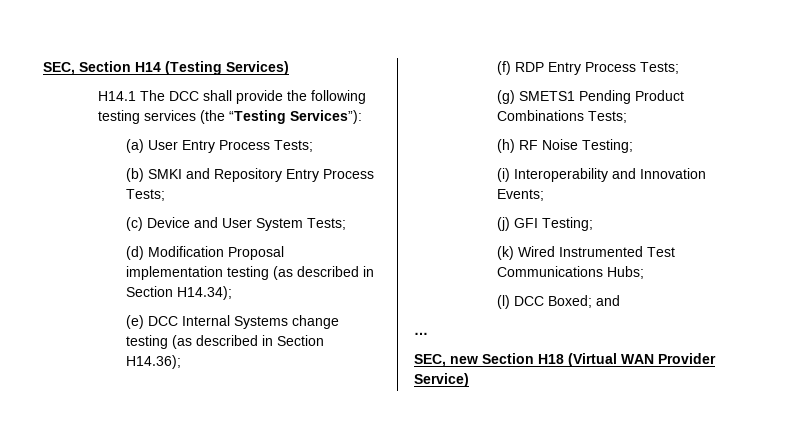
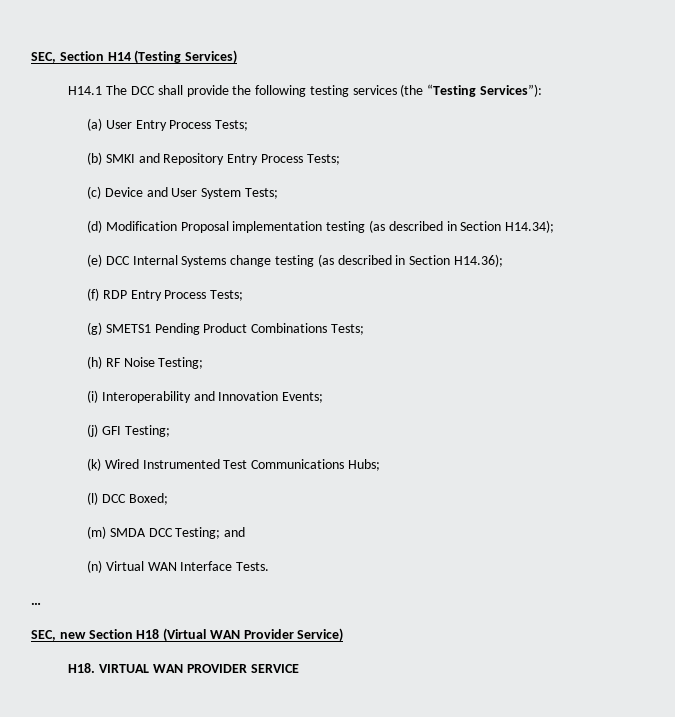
[596,295,621,306] and -> [87,526,246,539] [87,560,270,573] // (m) SMDA DCC Testing; and // (n) Virtual WAN Interface Tests.
(469, 380) none -> [68,663,299,673] // H18. VIRTUAL WAN PROVIDER SERVICE

